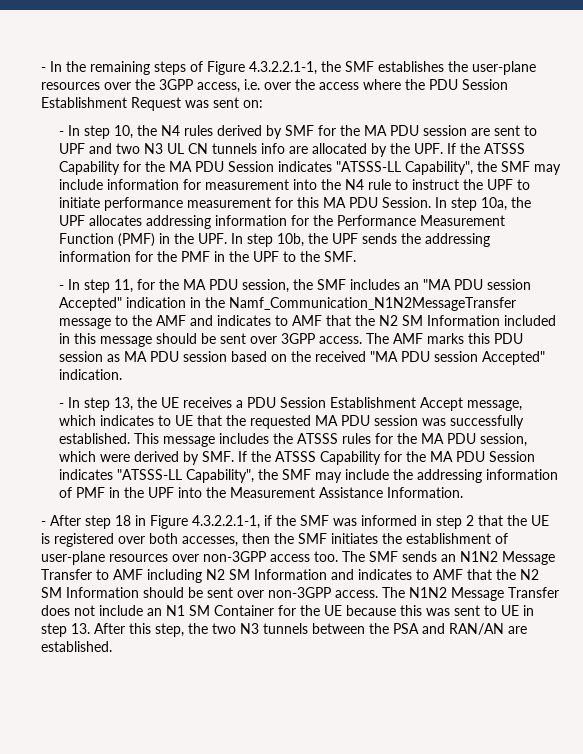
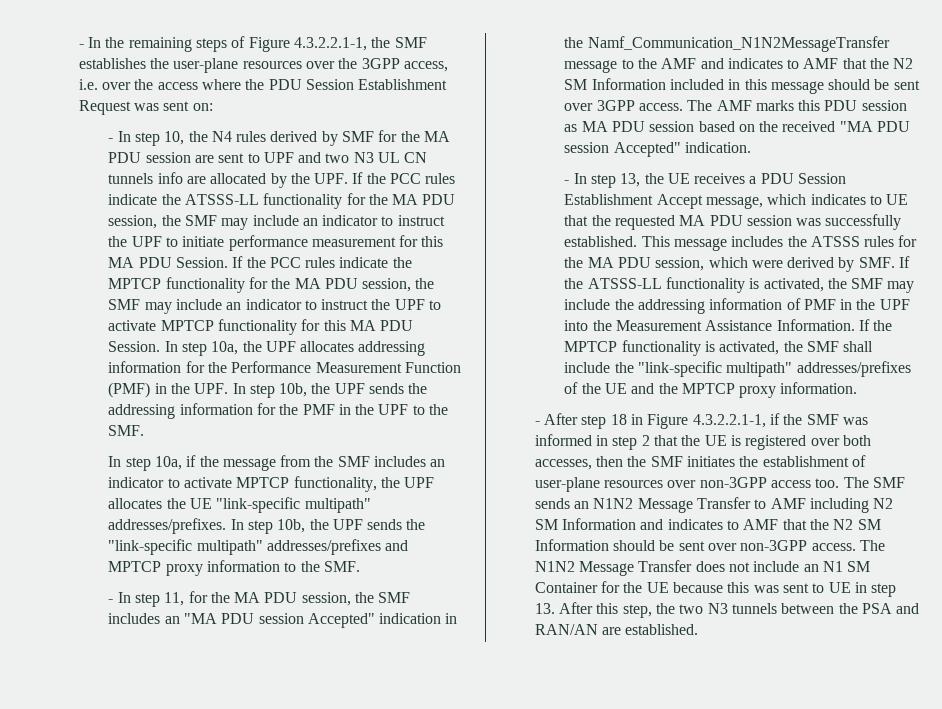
[483,143,525,154] [58,161,561,175] [58,179,391,190] ATSSS Capability for the MA PDU Session indicates "ATSSS-LL Capability", the SMF may include information for measurement into the N4 rule -> [390,173,456,184] [108,193,456,209] [108,215,379,230] PCC rules indicate the ATSSS-LL functionality for the MA PDU session, the SMF may include an indicator
(431, 202) none -> [232,256,412,268] [108,277,435,293] [108,299,442,314] [108,319,414,335] [108,341,161,352] If the PCC rules indicate the MPTCP functionality for the MA PDU session, the SMF may include an indicator to instruct the UPF to activate MPTCP functionality for this MA PDU Session.
(356, 256) none -> [108,455,446,471] [108,476,435,492] [108,497,371,513] [108,518,426,534] [108,539,409,555] [108,560,360,576] // In step 10a, if the message from the SMF includes an indicator to activate MPTCP functionality, the UPF allocates the UE "link-specific multipath" addresses/prefixes. In step 10b, the UPF sends the "link-specific multipath" addresses/prefixes and MPTCP proxy information to the SMF.
[274,451,535,465] [58,469,254,483] ATSSS Capability for the MA PDU Session indicates "ATSSS-LL Capability", -> [587,277,824,293] ATSSS-LL functionality is activated,
(463, 492) none -> [858,319,893,331] [564,340,874,356] [564,361,911,377] [564,382,858,398] If the MPTCP functionality is activated, the SMF shall include the "link-specific multipath" addresses/prefixes of the UE and the MPTCP proxy information.

